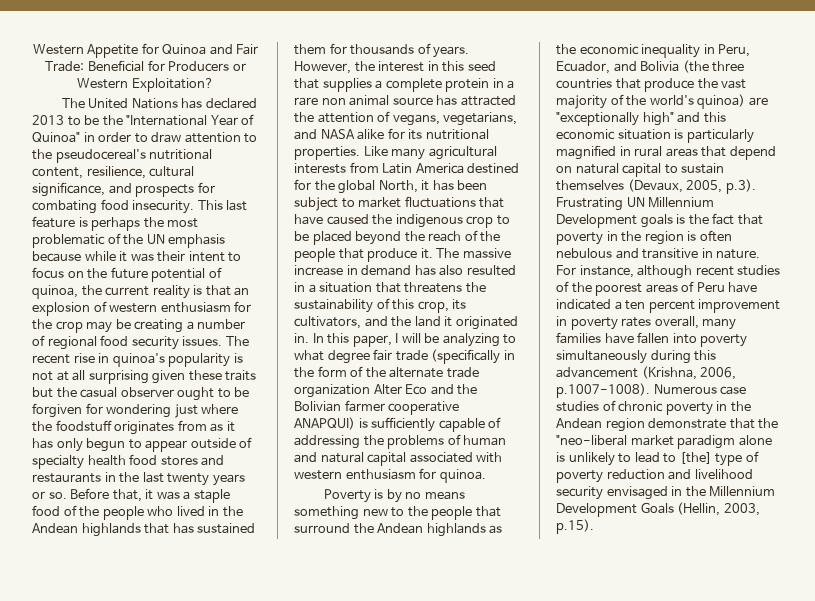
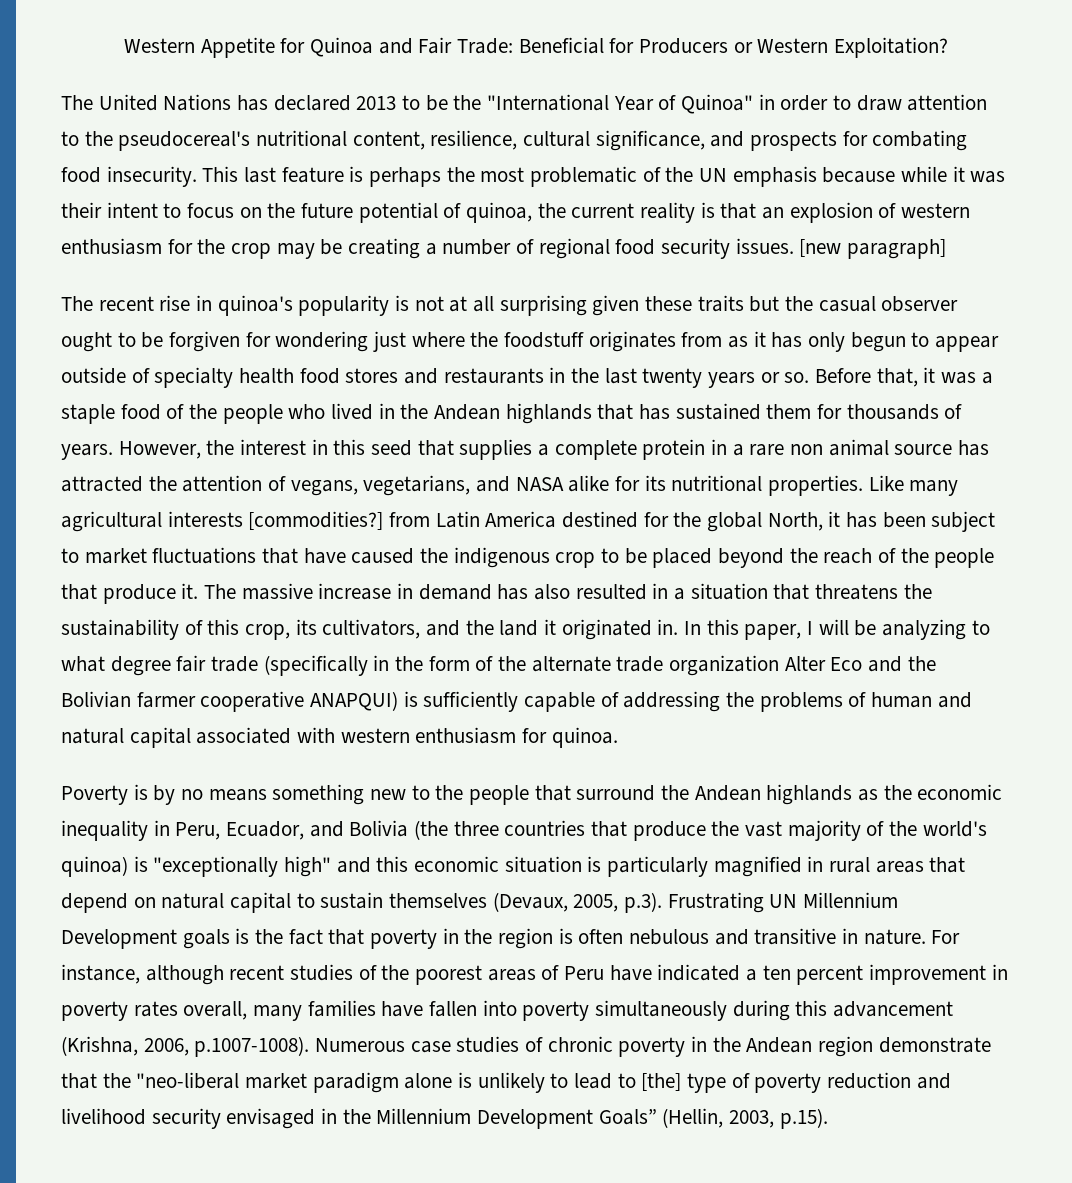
(223, 341) none -> [799,239,947,259] [new paragraph] //
(346, 168) none -> [248,511,384,530] [commodities?]
[748,97,768,106] are -> [133,856,148,872] is
[640,502,674,514] Goals -> [598,1109,657,1125] Goals”

